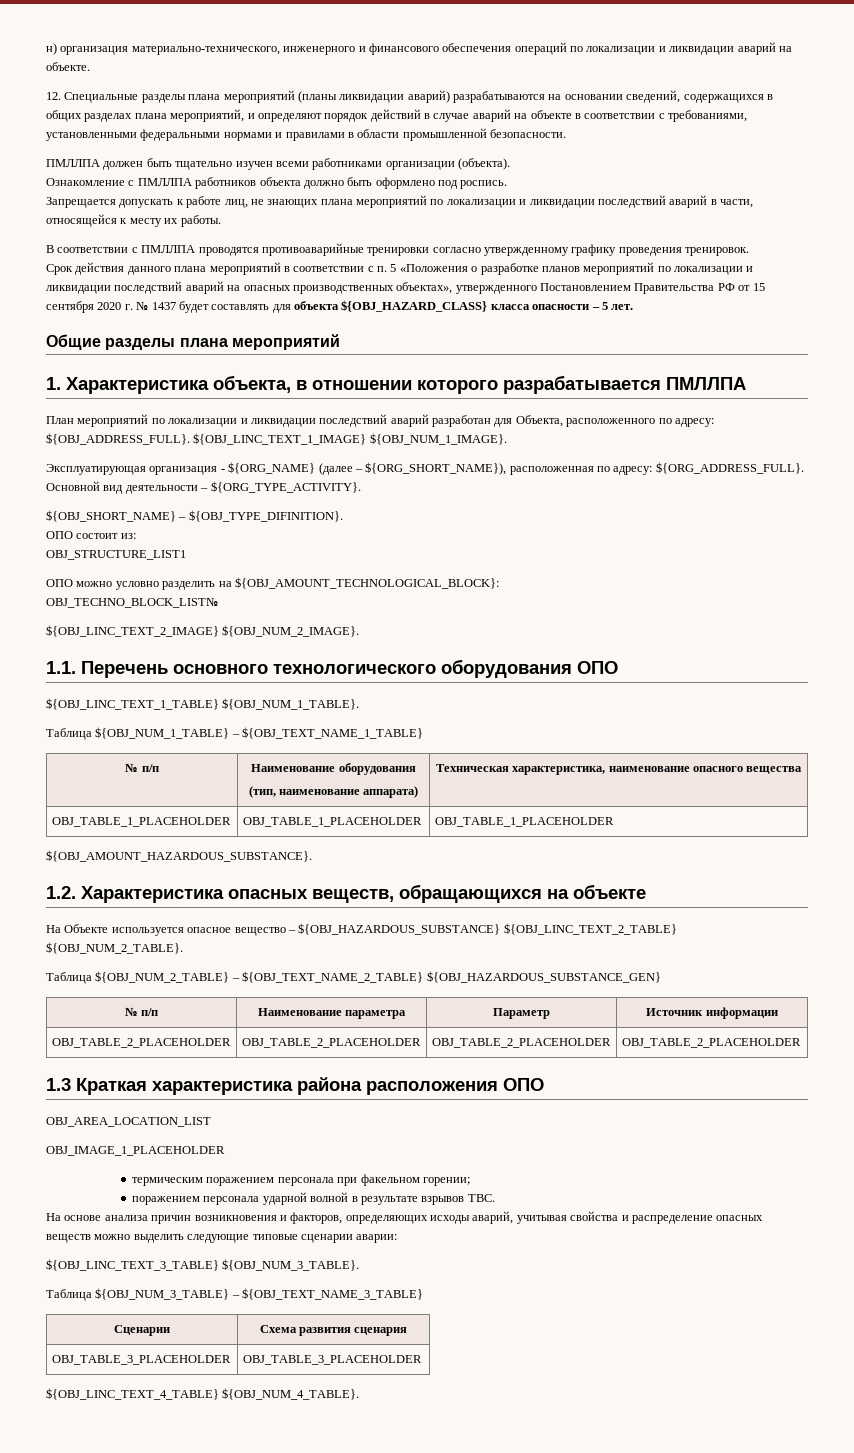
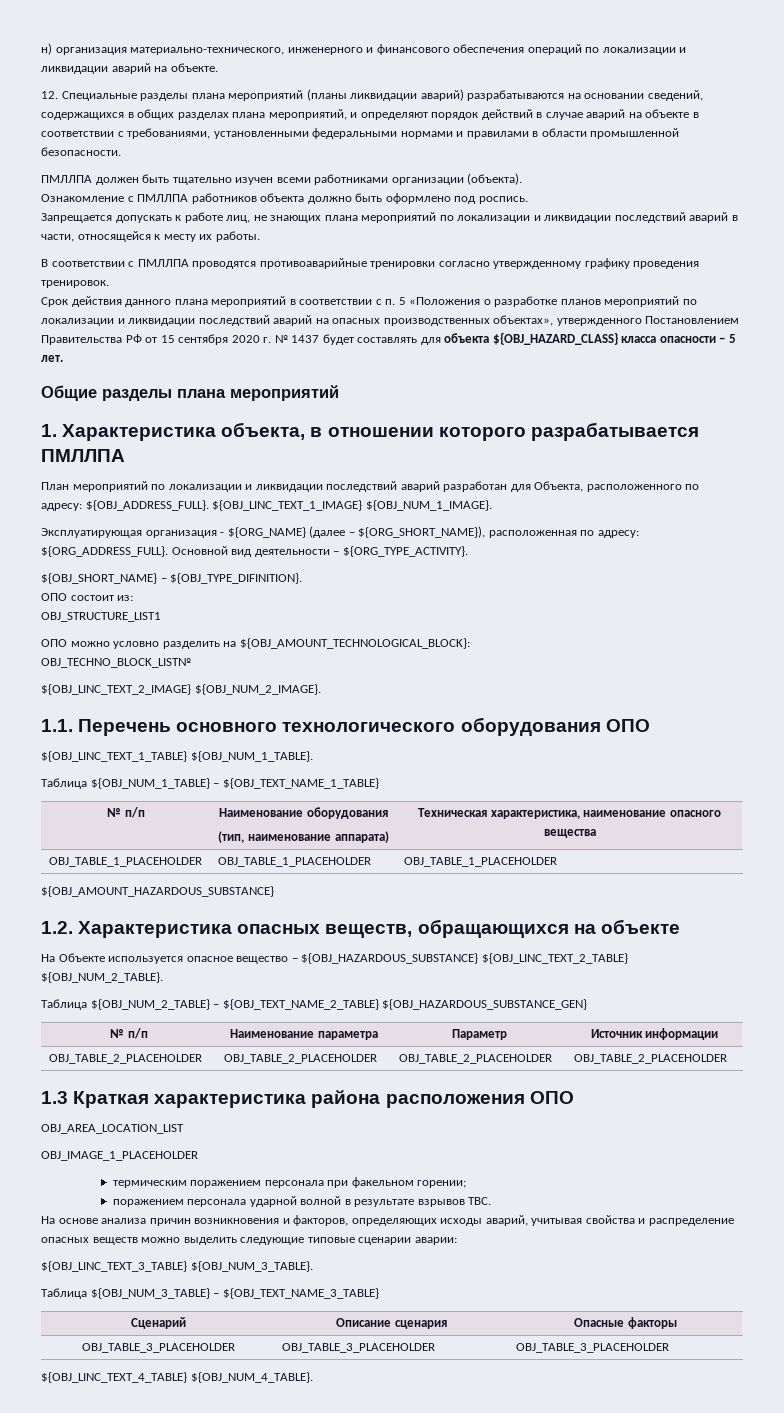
[46,850,312,862] ${OBJ_AMOUNT_HAZARDOUS_SUBSTANCE}. -> [41,886,274,897] ${OBJ_AMOUNT_HAZARDOUS_SUBSTANCE}
[114,1325,170,1336] [259,1325,351,1336] Сценарии | Схема развития -> [130,1317,186,1329] [336,1318,392,1327] Сценарий | Описание
[52,1355,232,1365] [243,1355,423,1365] // OBJ_TABLE_3_PLACEHOLDER | OBJ_TABLE_3_PLACEHOLDER -> [574,1317,677,1329] [81,1343,235,1353] [281,1343,435,1353] [515,1343,669,1353] | Опасные факторы // OBJ_TABLE_3_PLACEHOLDER | OBJ_TABLE_3_PLACEHOLDER | OBJ_TABLE_3_PLACEHOLDER

